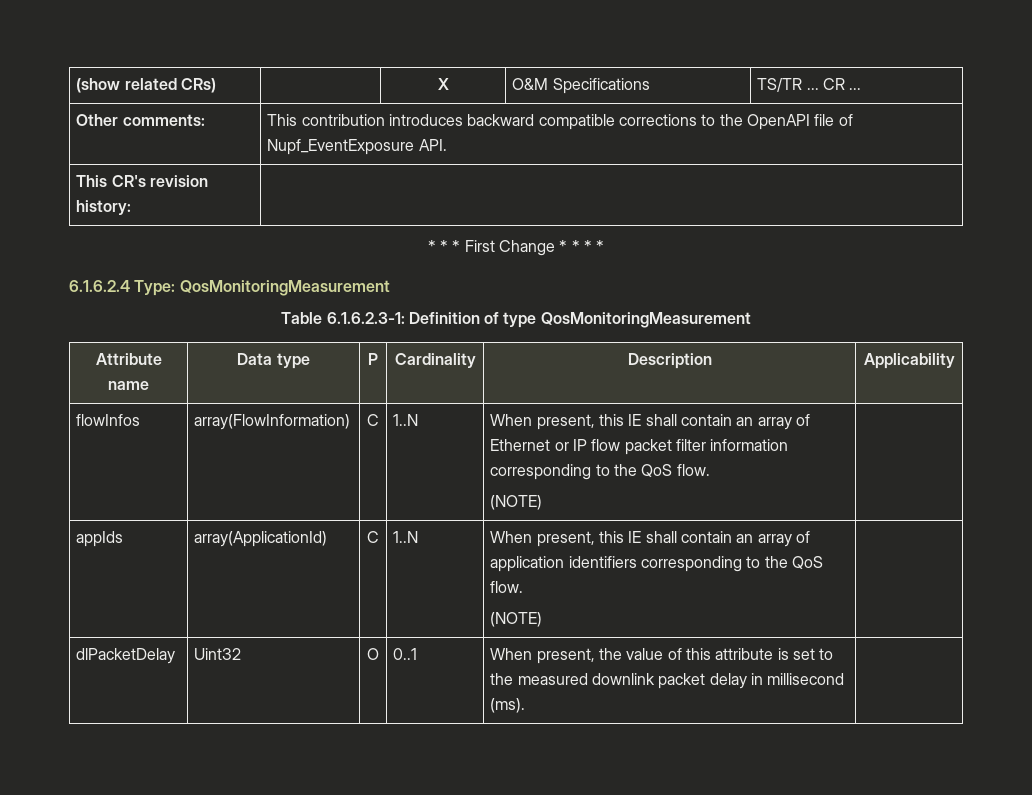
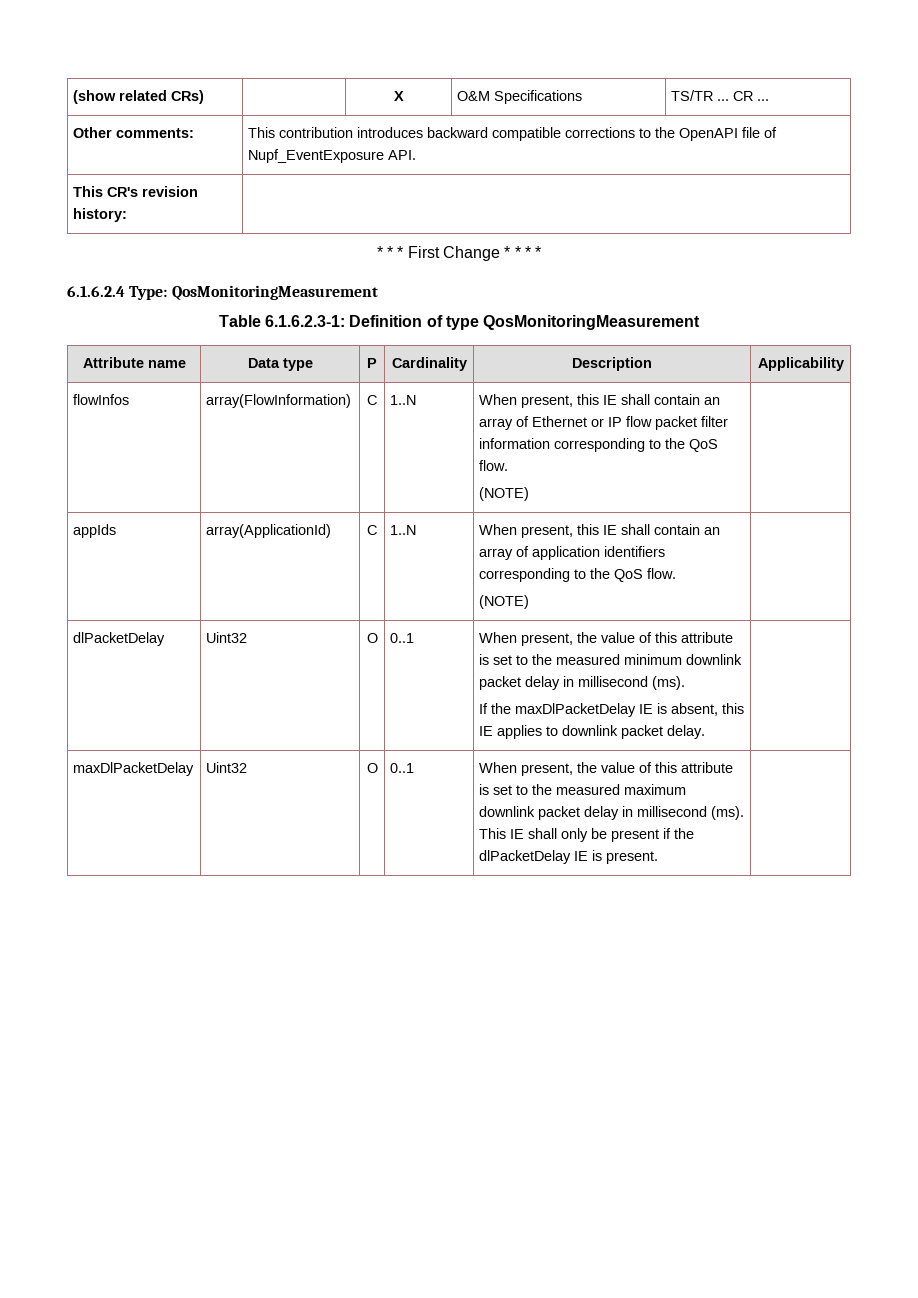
[591,673,845,689] [490,698,526,713] downlink packet delay in millisecond (ms). -> [624,654,743,665] [479,676,686,690] [479,703,745,717] [479,725,706,739] [73,762,195,776] [206,762,248,773] [366,763,378,773] [390,763,415,773] [479,762,734,776] [479,784,687,795] [479,806,745,820] [479,828,695,842] [479,850,659,864] minimum downlink packet delay in millisecond (ms). // If the maxDlPacketDelay IE is absent, this IE applies to downlink packet delay. | // maxDlPacketDelay | Uint32 | O | 0..1 | When present, the value of this attribute is set to the measured maximum downlink packet delay in millisecond (ms). This IE shall only be present if the dlPacketDelay IE is present.

